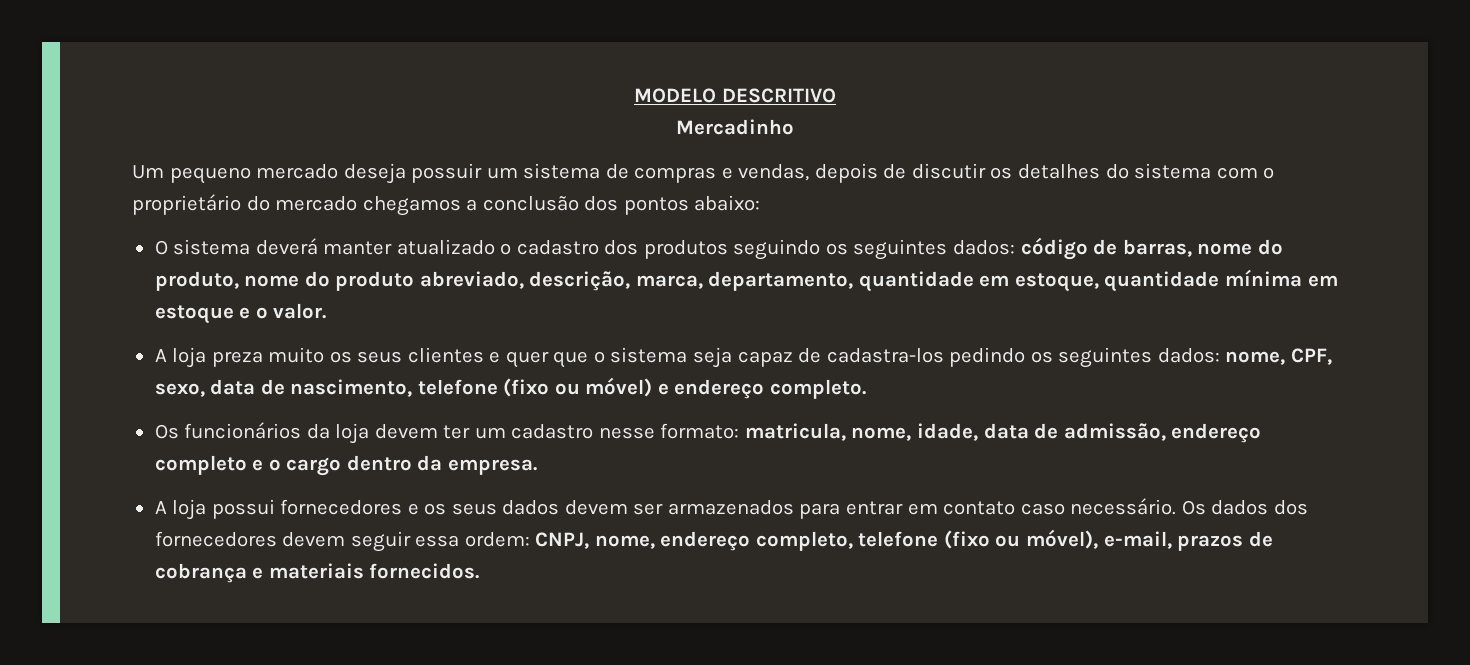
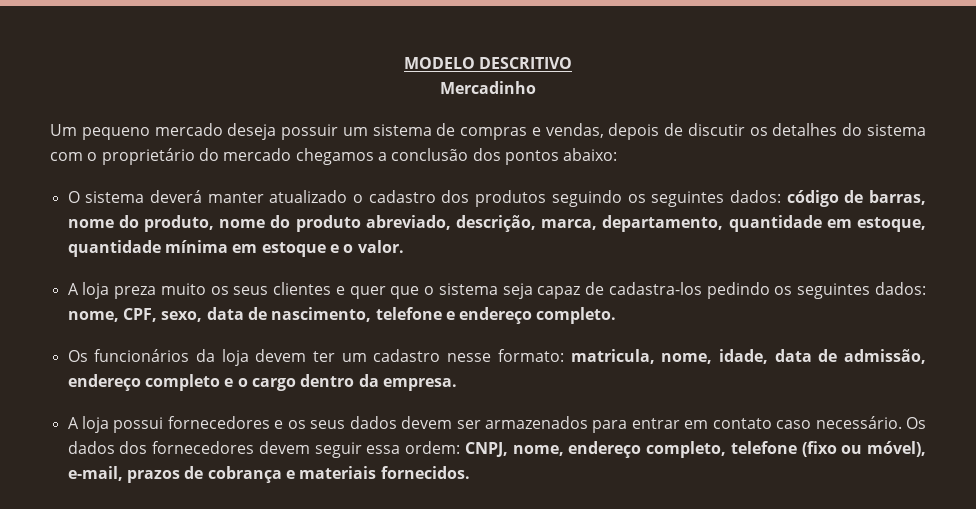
[503,377,653,397] (fixo ou móvel) -> (442, 313) none

